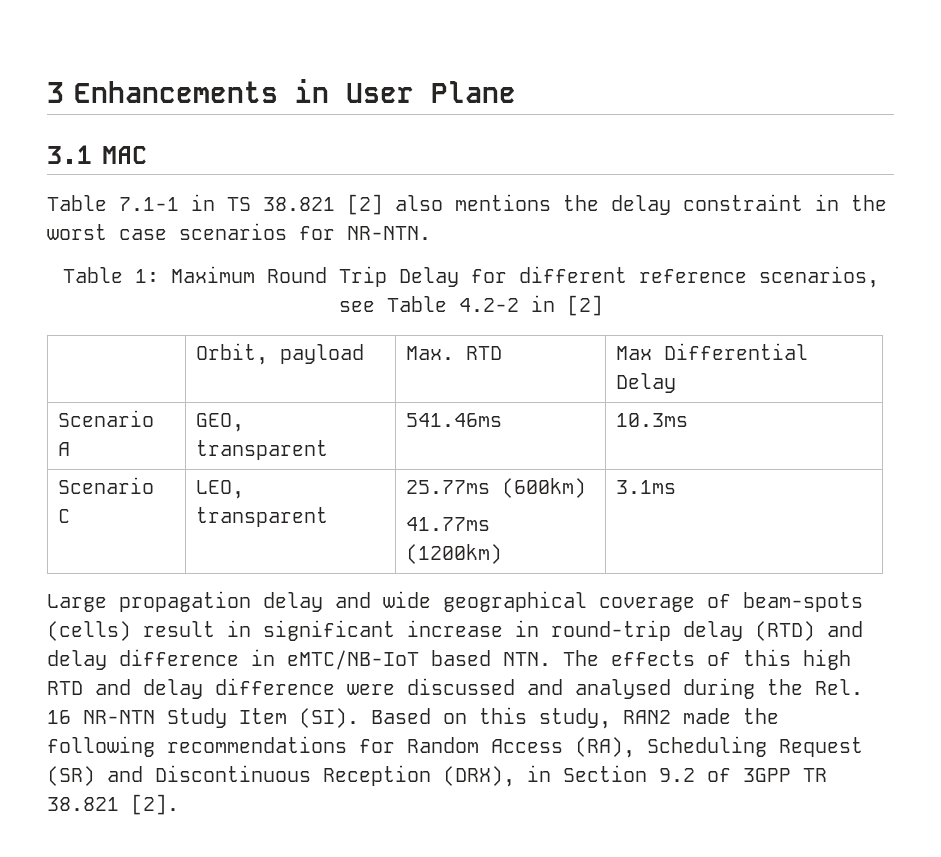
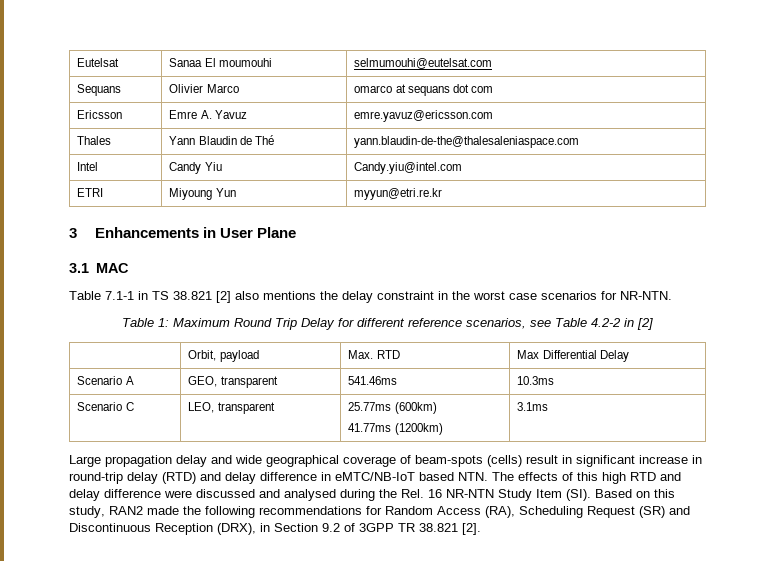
(47, 92) none -> [77,58,120,67] [169,58,272,67] [354,58,493,69] [77,84,122,96] [169,84,239,93] [354,84,493,96] [77,110,123,119] [169,110,247,119] [354,110,494,122] [77,136,112,145] [169,135,274,145] [354,136,580,148] [77,162,99,171] [169,162,222,174] [354,162,463,174] [77,188,104,197] [169,188,236,200] [354,188,443,200] Eutelsat | Sanaa El moumouhi | selmumouhi@eutelsat.com // Sequans | Olivier Marco | omarco at sequans dot com // Ericsson | Emre A. Yavuz | emre.yavuz@ericsson.com // Thales | Yann Blaudin de Thé | yann.blaudin-de-the@thalesaleniaspace.com // Intel | Candy Yiu | Candy.yiu@intel.com // ETRI | Miyoung Yun | myyun@etri.re.kr //

